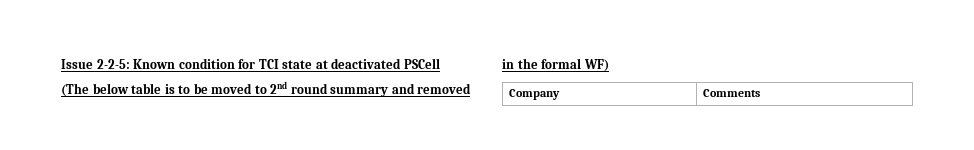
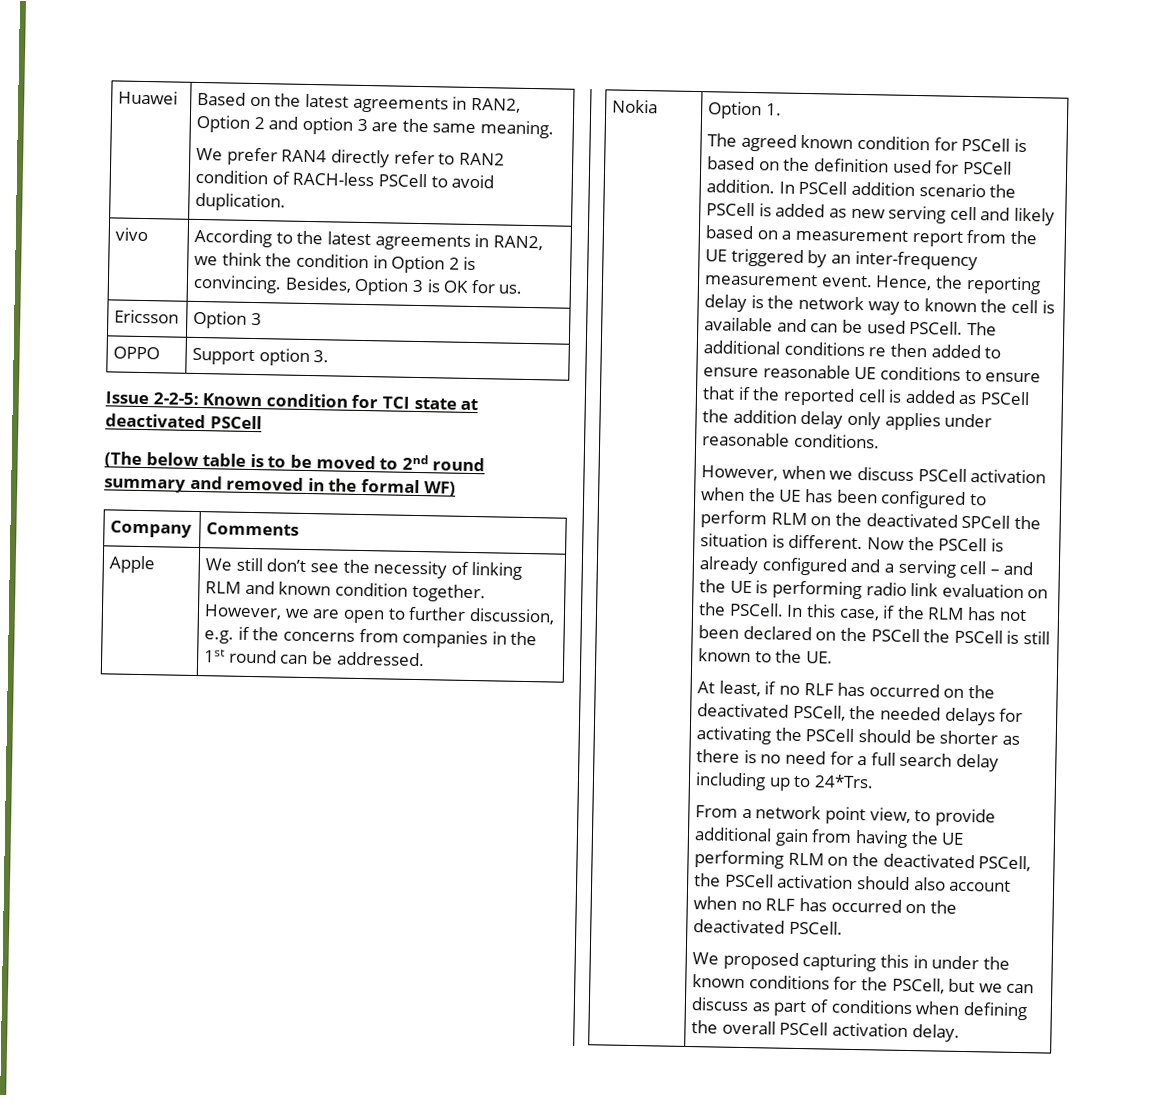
(61, 64) none -> [118,90,179,105] [197,91,521,114] [196,114,554,139] [196,147,505,168] [195,169,495,189] [195,192,287,212] [115,227,149,242] [194,228,543,251] [194,252,477,274] [193,274,523,296] [114,309,180,324] [193,310,262,329] [113,346,161,360] [192,347,330,367] Huawei | Based on the latest agreements in RAN2, Option 2 and option 3 are the same meaning. // We prefer RAN4 directly refer to RAN2 condition of RACH-less PSCell to avoid duplication. // vivo | According to the latest agreements in RAN2, we think the condition in Option 2 is convincing. Besides, Option 3 is OK for us. // Ericsson | Option 3 // OPPO | Support option 3. //
(760, 93) none -> [109,555,156,574] [205,557,523,580] [205,580,486,603] [204,604,555,625] [204,626,538,649] [204,649,425,667] [612,99,659,114] [708,101,782,120] [707,133,1027,153] [707,156,1012,175] [706,179,1017,198] [706,202,1055,226] [705,225,1038,247] [705,248,978,271] [704,273,1041,295] [704,294,1055,315] [704,317,997,336] [703,340,1002,359] [703,364,1042,383] [702,386,1030,406] [702,409,993,431] [702,432,880,449] [701,465,1047,484] [701,487,987,509] [700,510,1041,530] [700,533,1004,552] [699,556,1034,578] [699,579,1049,600] [698,602,1027,622] [698,625,1050,645] [698,648,834,664] [697,680,995,699] [697,703,1024,726] [696,726,1020,745] [696,749,999,772] [695,772,875,791] [695,805,996,827] [694,827,965,848] [694,850,1032,872] [694,873,1012,892] [693,896,957,914] [693,919,843,935] [692,951,1010,972] [692,974,1035,994] [691,997,1027,1021] [691,1020,960,1042] // Apple | We still don’t see the necessity of linking RLM and known condition together. However, we are open to further discussion, e.g. if the concerns from companies in the 1st round can be addressed. // Nokia | Option 1. // The agreed known condition for PSCell is based on the definition used for PSCell addition. In PSCell addition scenario the PSCell is added as new serving cell and likely based on a measurement report from the UE triggered by an inter-frequency measurement event. Hence, the reporting delay is the network way to known the cell is available and can be used PSCell. The additional conditions re then added to ensure reasonable UE conditions to ensure that if the reported cell is added as PSCell the addition delay only applies under reasonable conditions. // However, when we discuss PSCell activation when the UE has been configured to perform RLM on the deactivated SPCell the situation is different. Now the PSCell is already configured and a serving cell – and the UE is performing radio link evaluation on the PSCell. In this case, if the RLM has not been declared on the PSCell the PSCell is still known to the UE. // At least, if no RLF has occurred on the deactivated PSCell, the needed delays for activating the PSCell should be shorter as there is no need for a full search delay including up to 24*Trs. // From a network point view, to provide additional gain from having the UE performing RLM on the deactivated PSCell, the PSCell activation should also account when no RLF has occurred on the deactivated PSCell. // We proposed capturing this in under the known conditions for the PSCell, but we can discuss as part of conditions when defining the overall PSCell activation delay.

